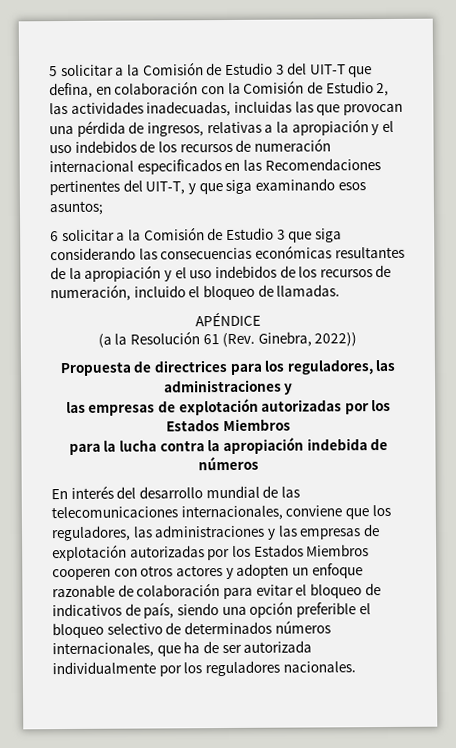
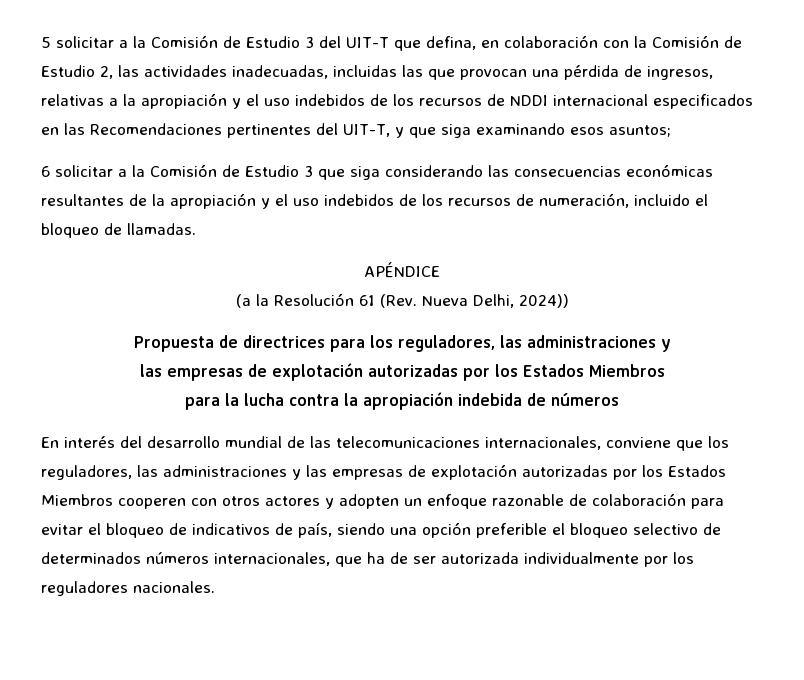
[253,138,331,152] numeración -> [510,95,548,106] NDDI
[257,331,358,347] Ginebra, 2022)) -> [421,294,569,308] Nueva Delhi, 2024))

